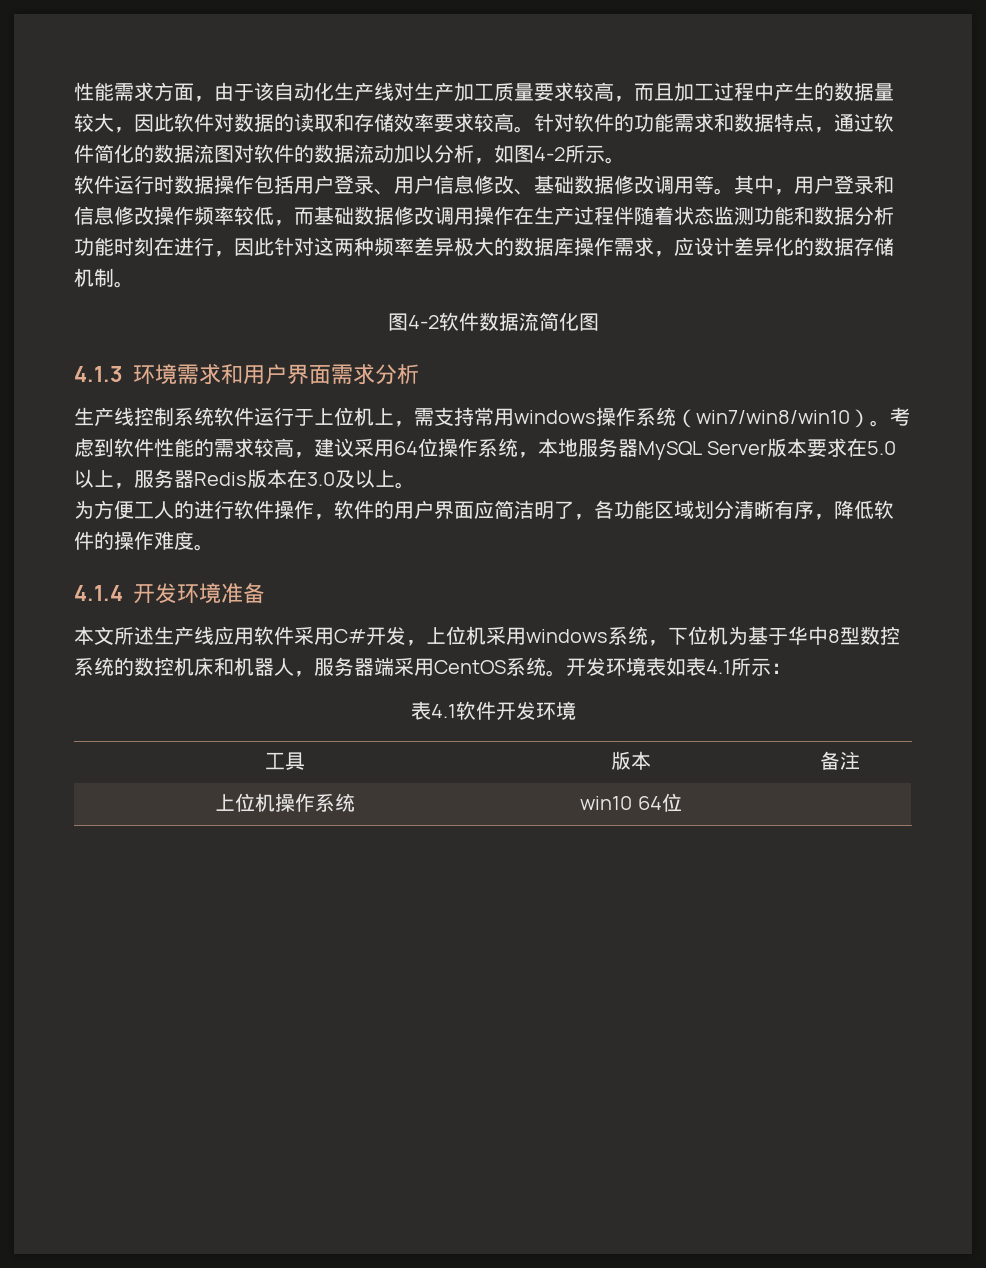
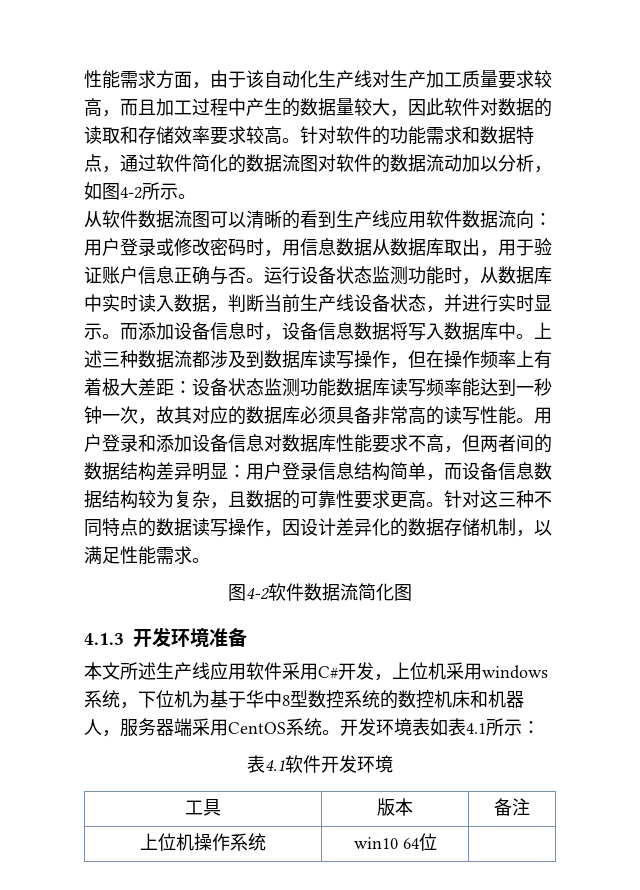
[74,175,894,195] [74,206,894,226] [74,237,694,257] 软件运行时数据操作包括用户登录、用户信息修改、基础数据修改调用等。其中，用户登录和信息修改操作频率较低，而基础数据修改调用操作在生产过程伴随着状态监测功能和数据分析功能时刻在进行，因此针对这两种频率差异极大的数据库操作需求，应 -> [84,210,552,229] [84,238,552,257] [84,266,552,285] [84,294,552,313] [84,322,552,341] [84,350,552,369] [84,378,552,397] [84,406,552,425] [84,434,552,453] [84,462,552,481] [84,490,552,509] [84,518,300,537] 从软件数据流图可以清晰的看到生产线应用软件数据流向：用户登录或修改密码时，用信息数据从数据库取出，用于验证账户信息正确与否。运行设备状态监测功能时，从数据库中实时读入数据，判断当前生产线设备状态，并进行实时显示。而添加设备信息时，设备信息数据将写入数据库中。上述三种数据流都涉及到数据库读写操作，但在操作频率上有着极大差距：设备状态监测功能数据库读写频率能达到一秒钟一次，故其对应的数据库必须具备非常高的读写性能。用户登录和添加设备信息对数据库性能要求不高，但两者间的数据结构差异明显：用户登录信息结构简单，而设备信息数据结构较为复杂，且数据的可靠性要求更高。针对这三种不同特点的数据读写操作，因
(114, 277) none -> [516,520,552,537] [84,546,192,565] ，以满足性能需求
[133,364,419,385] [74,407,910,428] [74,438,897,460] [74,469,415,489] [74,500,894,520] [74,531,214,551] [74,585,123,601] 环境需求和用户界面需求分析 // 生产线控制系统软件运行于上位机上，需支持常用windows操作系统（win7/win8/win10）。考虑到软件性能的需求较高，建议采用64位操作系统，本地服务器MySQL Server版本要求在5.0以上，服务器Redis版本在3.0及以上。 // 为方便工人的进行软件操作，软件的用户界面应简洁明了，各功能区域划分清晰有序，降低软件的操作难度。 // 4.1.4 -> (124, 639) none

